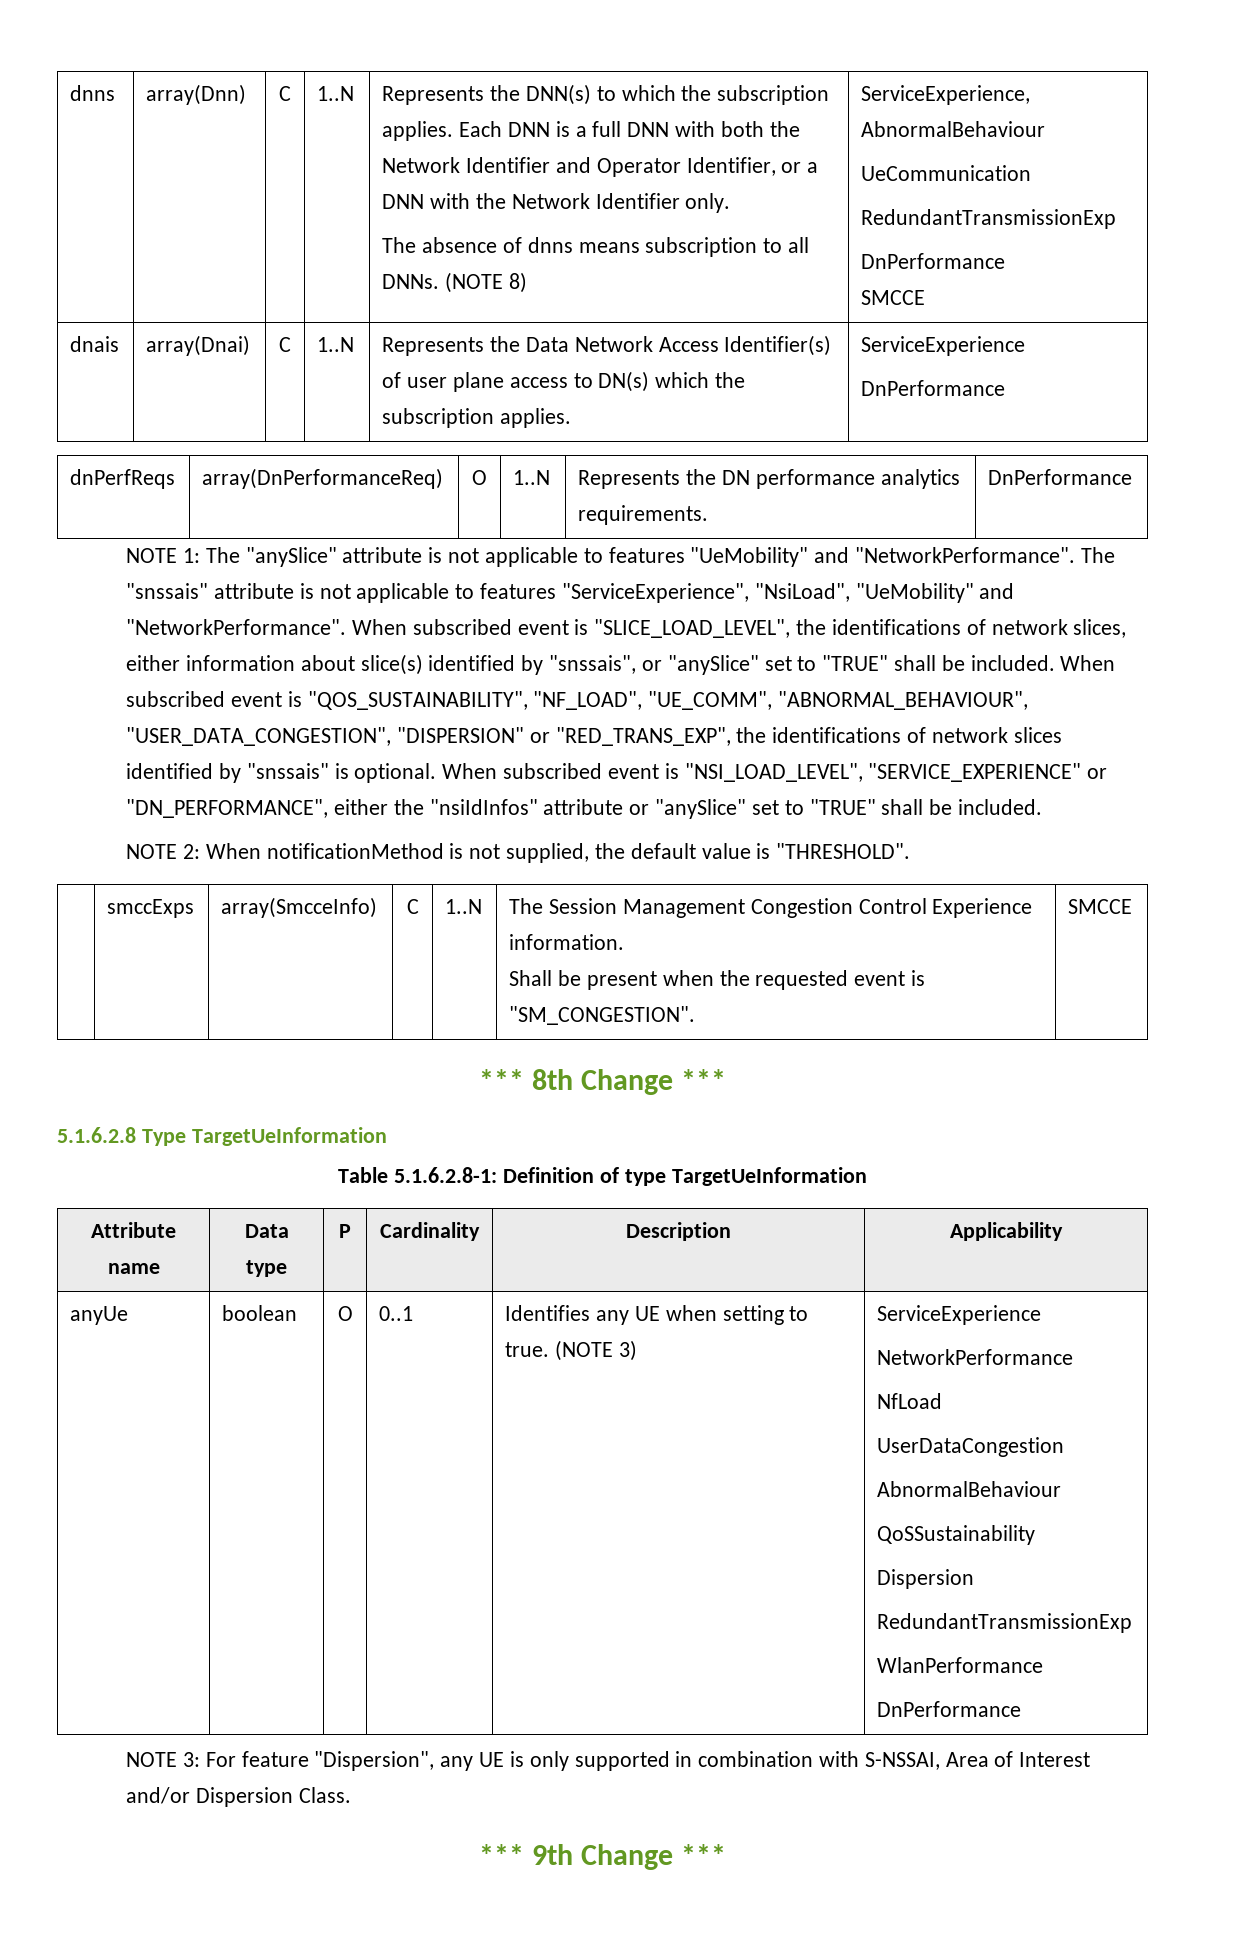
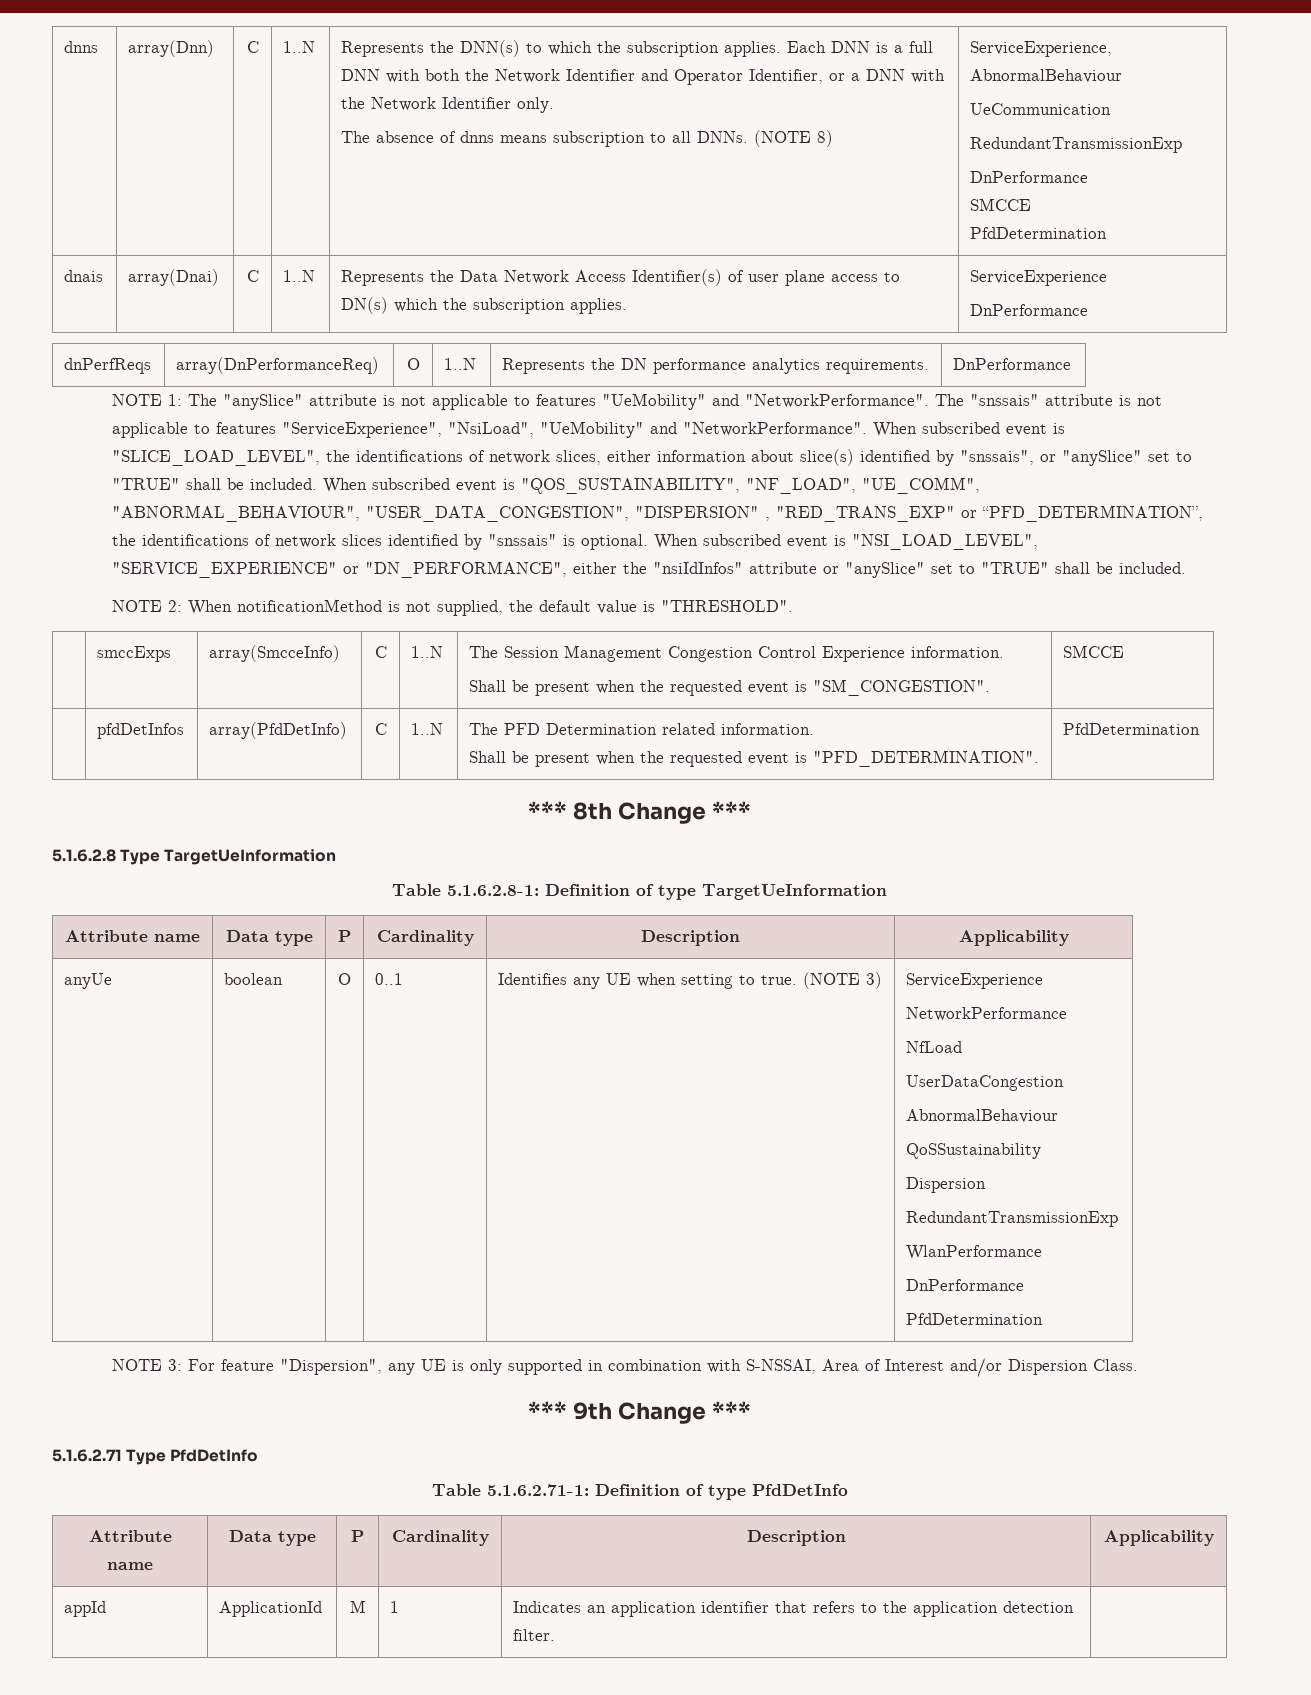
(926, 297) none -> [970,227,1108,239] // PfdDetermination
[529,727,731,746] or "RED_TRANS_EXP", -> [764,505,1203,522] , "RED_TRANS_EXP" or “PFD_DETERMINATION”,
(1133, 906) none -> [97,723,185,739] [209,722,348,739] [374,723,387,735] [411,723,444,735] [469,723,815,735] [469,750,1040,767] [1063,723,1201,735] // | pfdDetInfos | array(PfdDetInfo) | C | 1..N | The PFD Determination related information. // Shall be present when the requested event is "PFD_DETERMINATION". | PfdDetermination
(1022, 1709) none -> [906,1313,1044,1325] // PfdDetermination
(727, 1854) none -> [52,1449,259,1465] [431,1484,848,1500] [88,1530,172,1542] [107,1562,153,1570] [228,1530,316,1546] [351,1530,364,1542] [391,1530,489,1546] [746,1530,846,1546] [1103,1530,1214,1546] [64,1601,107,1617] [219,1601,323,1617] [349,1600,366,1613] [390,1601,400,1613] [513,1601,1075,1617] [513,1629,556,1641] // 5.1.6.2.71 Type PfdDetInfo // Table 5.1.6.2.71-1: Definition of type PfdDetInfo // Attribute name | Data type | P | Cardinality | Description | Applicability // appId | ApplicationId | M | 1 | Indicates an application identifier that refers to the application detection filter. |

